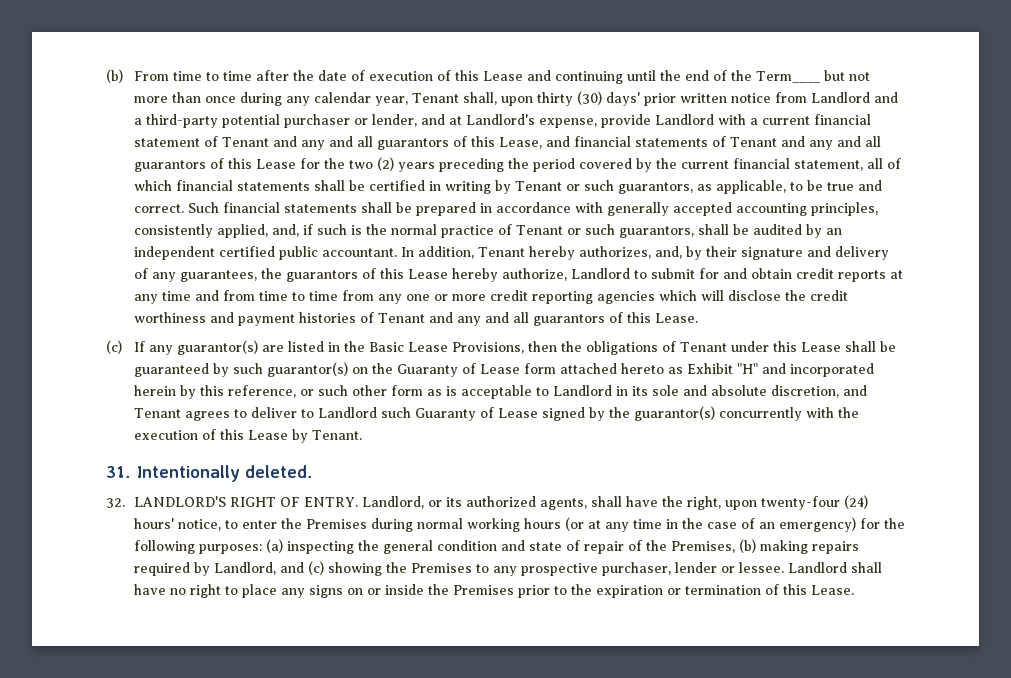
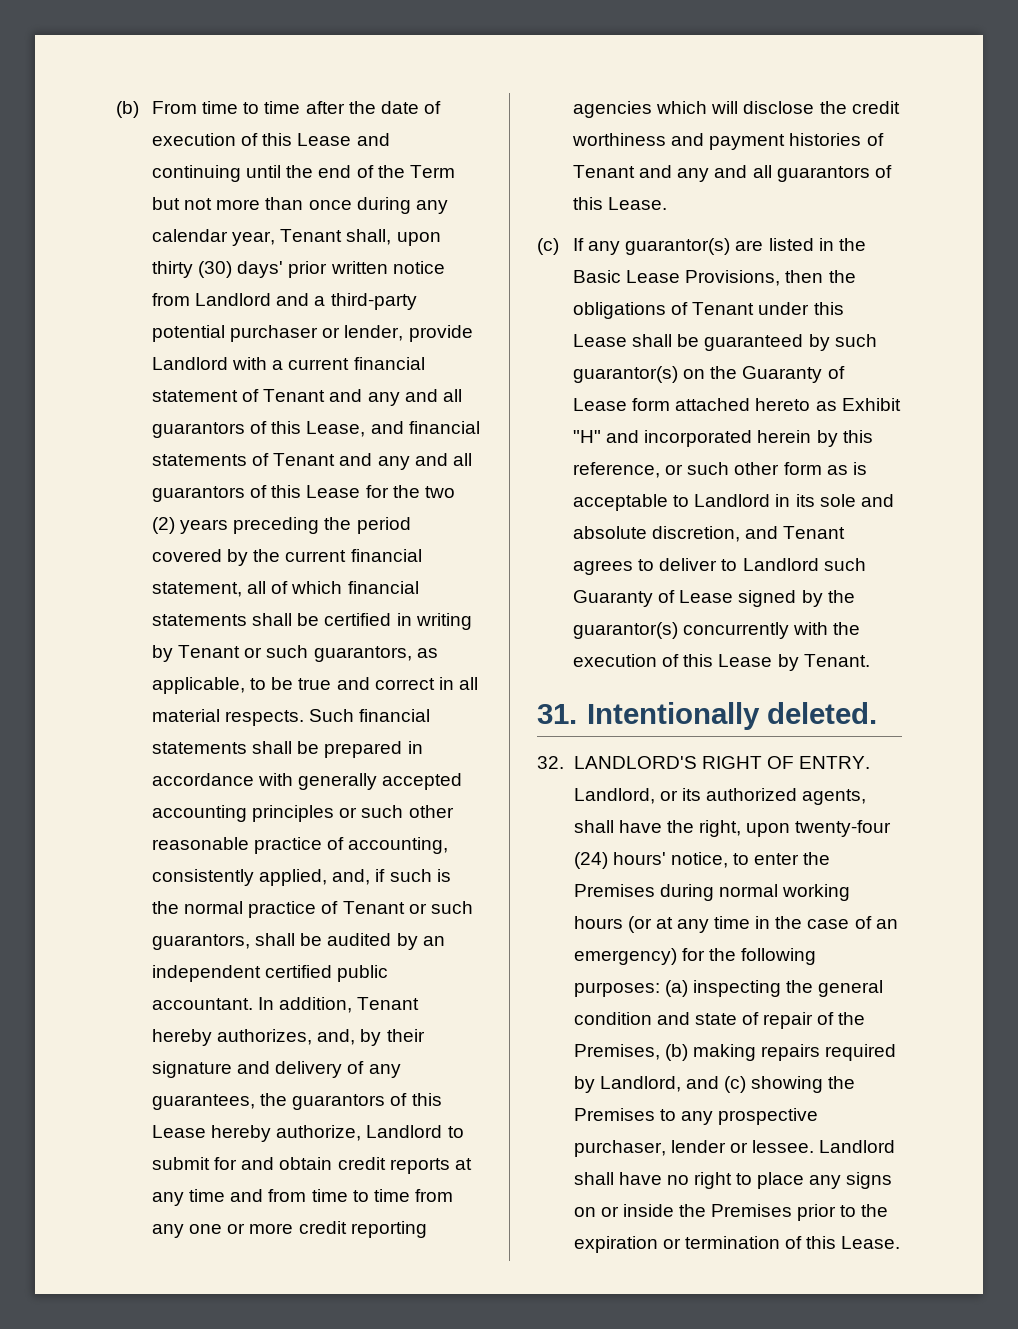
[755,71,821,83] Term____ -> [409,165,455,178] Term
[420,114,597,128] and at Landlord's expense, -> (404, 333) none
[133,204,184,213] correct. -> [374,677,478,690] [152,709,305,726] correct in all material respects.
[810,202,878,216] principles, -> [252,805,454,822] [152,837,449,854] principles or such other reasonable practice of accounting,

